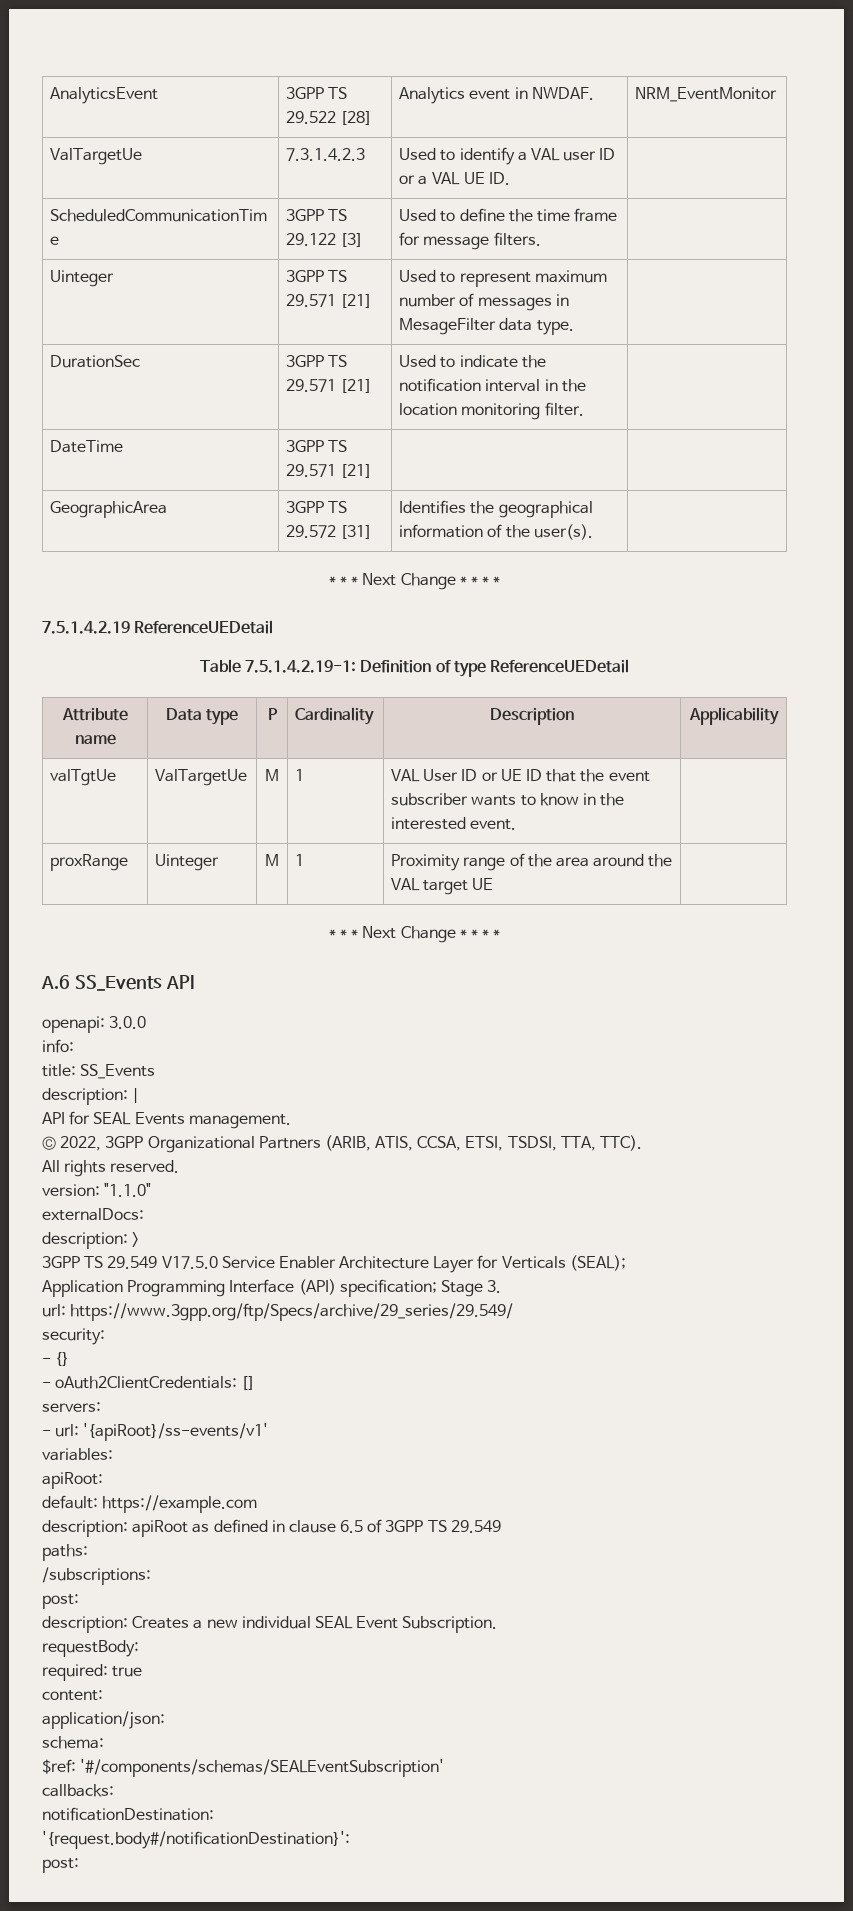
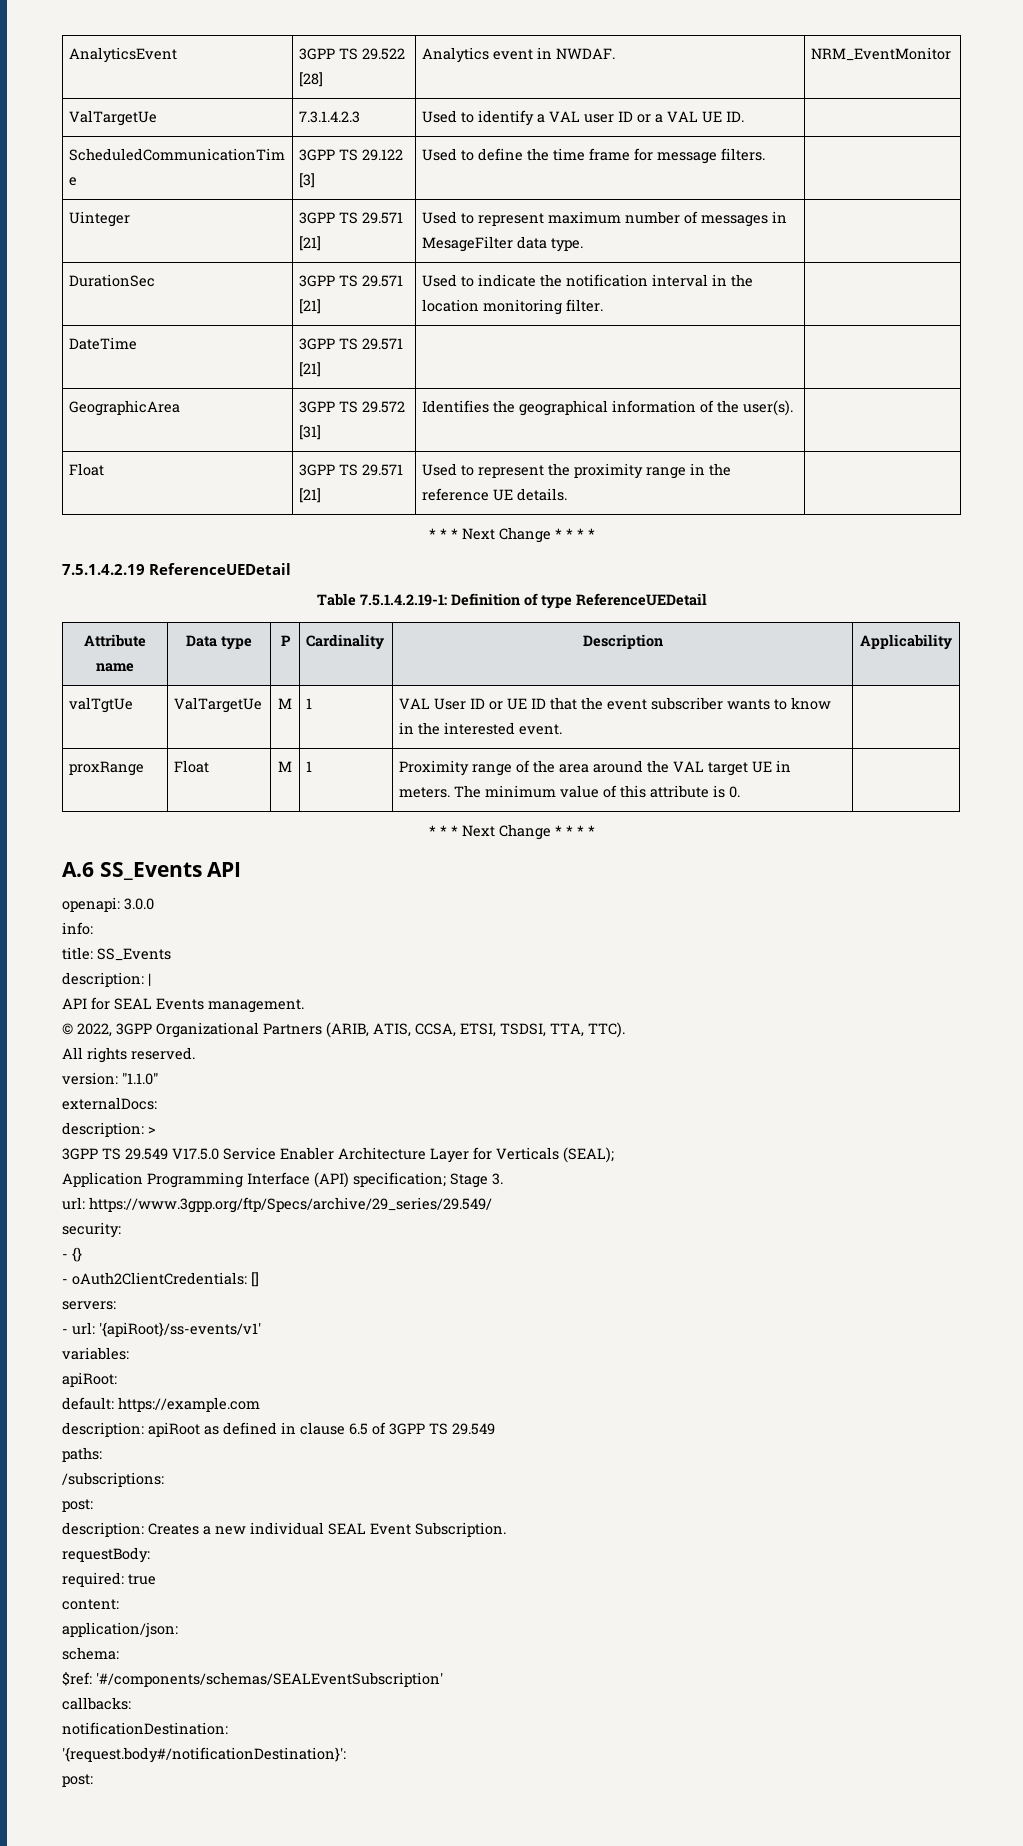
(593, 532) none -> [69,463,105,476] [299,464,404,476] [299,488,322,503] [422,463,732,479] [422,488,568,501] // Float | 3GPP TS 29.571 [21] | Used to represent the proximity range in the reference UE details. |
[155,854,220,871] Uinteger -> [174,760,210,773] Float
(494, 884) none -> [776,760,792,772] [399,785,741,798] in meters. The minimum value of this attribute is 0.

